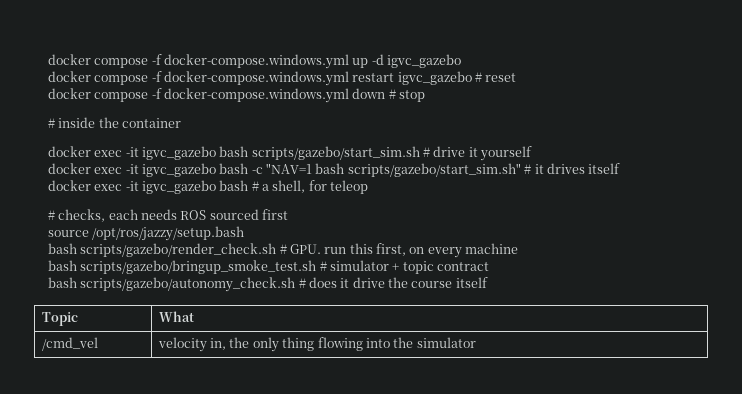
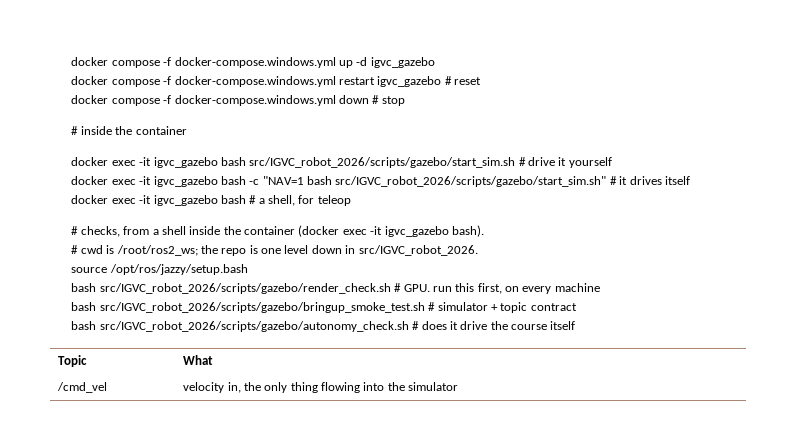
[251,146,420,160] scripts/gazebo/start_sim.sh -> [249,157,516,168] src/IGVC_robot_2026/scripts/gazebo/start_sim.sh
[347,163,521,177] scripts/gazebo/start_sim.sh" -> [335,176,607,187] src/IGVC_robot_2026/scripts/gazebo/start_sim.sh"
[108,209,289,220] each needs ROS sourced first -> [123,225,484,237] [71,245,478,256] from a shell inside the container (docker exec -it igvc_gazebo bash). // # cwd is /root/ros2_ws; the repo is one level down in src/IGVC_robot_2026.
[80,243,277,257] scripts/gazebo/render_check.sh -> [99,283,391,294] src/IGVC_robot_2026/scripts/gazebo/render_check.sh
[80,260,317,274] scripts/gazebo/bringup_smoke_test.sh -> [99,302,425,313] src/IGVC_robot_2026/scripts/gazebo/bringup_smoke_test.sh
[80,277,296,292] scripts/gazebo/autonomy_check.sh -> [99,321,409,332] src/IGVC_robot_2026/scripts/gazebo/autonomy_check.sh

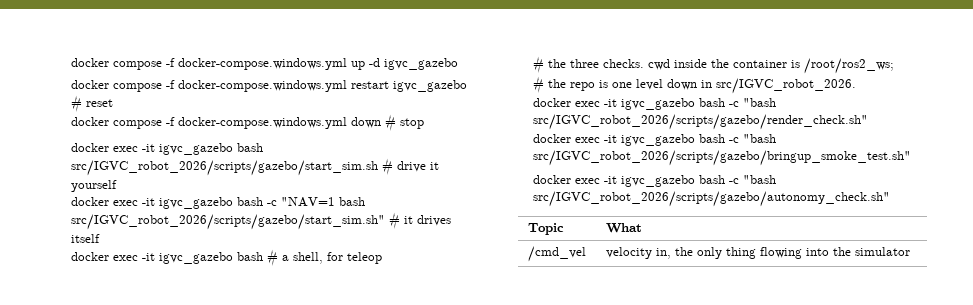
[71,126,187,135] // # inside the container -> (424, 123) none
[80,225,484,237] [71,245,198,256] checks, from a shell inside the container (docker exec -it igvc_gazebo bash). // # cwd is /root/ros2_ws; -> [547,58,894,74] [532,76,544,93] the three checks. cwd inside the container is /root/ros2_ws; // #
[71,264,248,275] [71,283,600,294] [71,302,577,313] [71,321,576,332] source /opt/ros/jazzy/setup.bash // bash src/IGVC_robot_2026/scripts/gazebo/render_check.sh # GPU. run this first, on every machine // bash src/IGVC_robot_2026/scripts/gazebo/bringup_smoke_test.sh # simulator + topic contract // bash src/IGVC_robot_2026/scripts/gazebo/autonomy_check.sh # does it drive the course itself -> [532,98,776,110] [532,114,868,130] [532,134,776,146] [532,150,911,166] [532,175,776,187] [532,191,890,207] docker exec -it igvc_gazebo bash -c "bash src/IGVC_robot_2026/scripts/gazebo/render_check.sh" // docker exec -it igvc_gazebo bash -c "bash src/IGVC_robot_2026/scripts/gazebo/bringup_smoke_test.sh" // docker exec -it igvc_gazebo bash -c "bash src/IGVC_robot_2026/scripts/gazebo/autonomy_check.sh"

